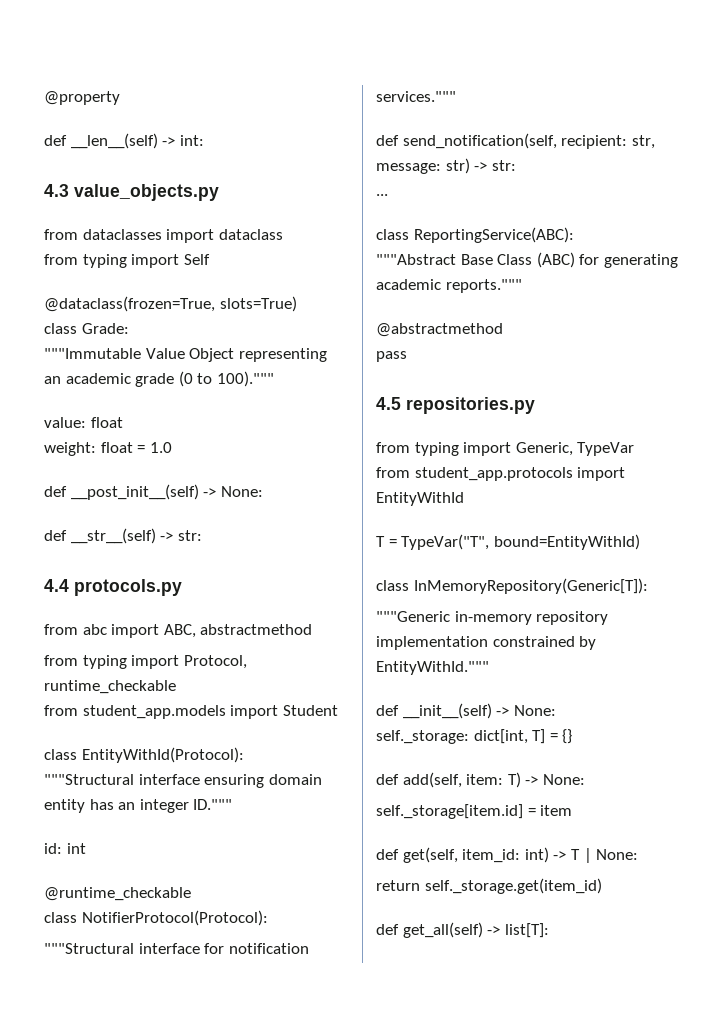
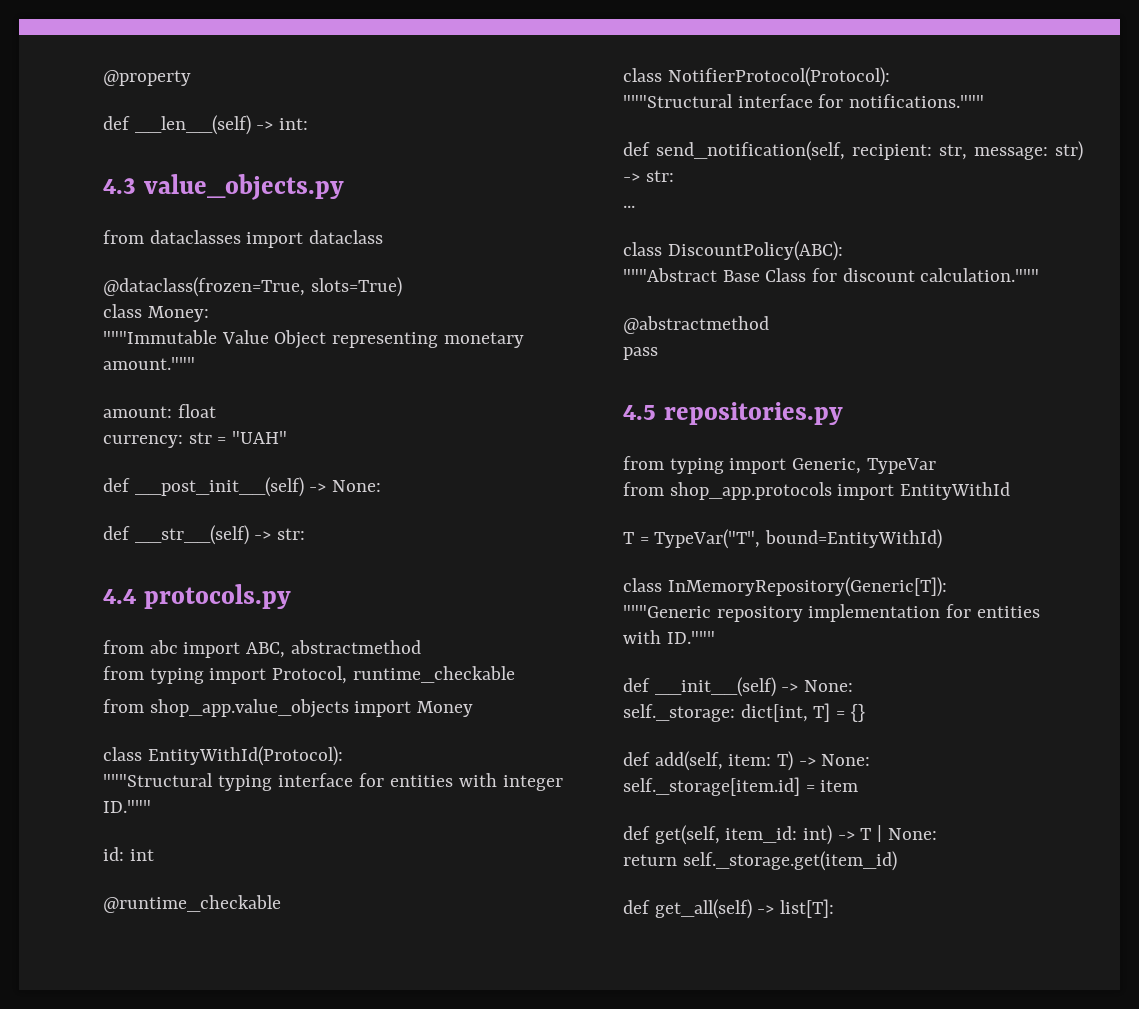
[44,254,210,268] // from typing import Self -> (384, 237) none
[81,323,129,334] Grade: -> [147,306,209,322] Money:
[44,371,274,387] [44,417,123,428] [44,442,172,456] an academic grade (0 to 100).""" // value: float // weight: float = 1.0 -> [443,332,524,348] [103,357,195,370] [103,404,216,418] [103,431,288,448] monetary amount.""" // amount: float // currency: str = "UAH"
[82,705,338,719] student_app.models import Student -> [149,699,474,718] shop_app.value_objects import Money
[138,774,322,788] [44,799,136,813] interface ensuring domain entity has an -> [218,773,497,791] typing interface for entities with
[228,943,309,954] [376,91,456,102] notification services.""" -> [849,94,985,108] notifications."""
[413,227,574,243] ReportingService(ABC): -> [667,241,843,261] DiscountPolicy(ABC):
[536,252,678,268] [376,279,522,293] (ABC) for generating academic reports.""" -> [812,268,1040,282] for discount calculation."""
[414,467,573,481] student_app.protocols -> [669,482,832,500] shop_app.protocols
[454,611,532,625] in-memory -> (711, 611) none
[492,636,597,650] [376,661,489,675] constrained by EntityWithId.""" -> [946,604,1040,618] [623,630,715,644] for entities with ID."""

